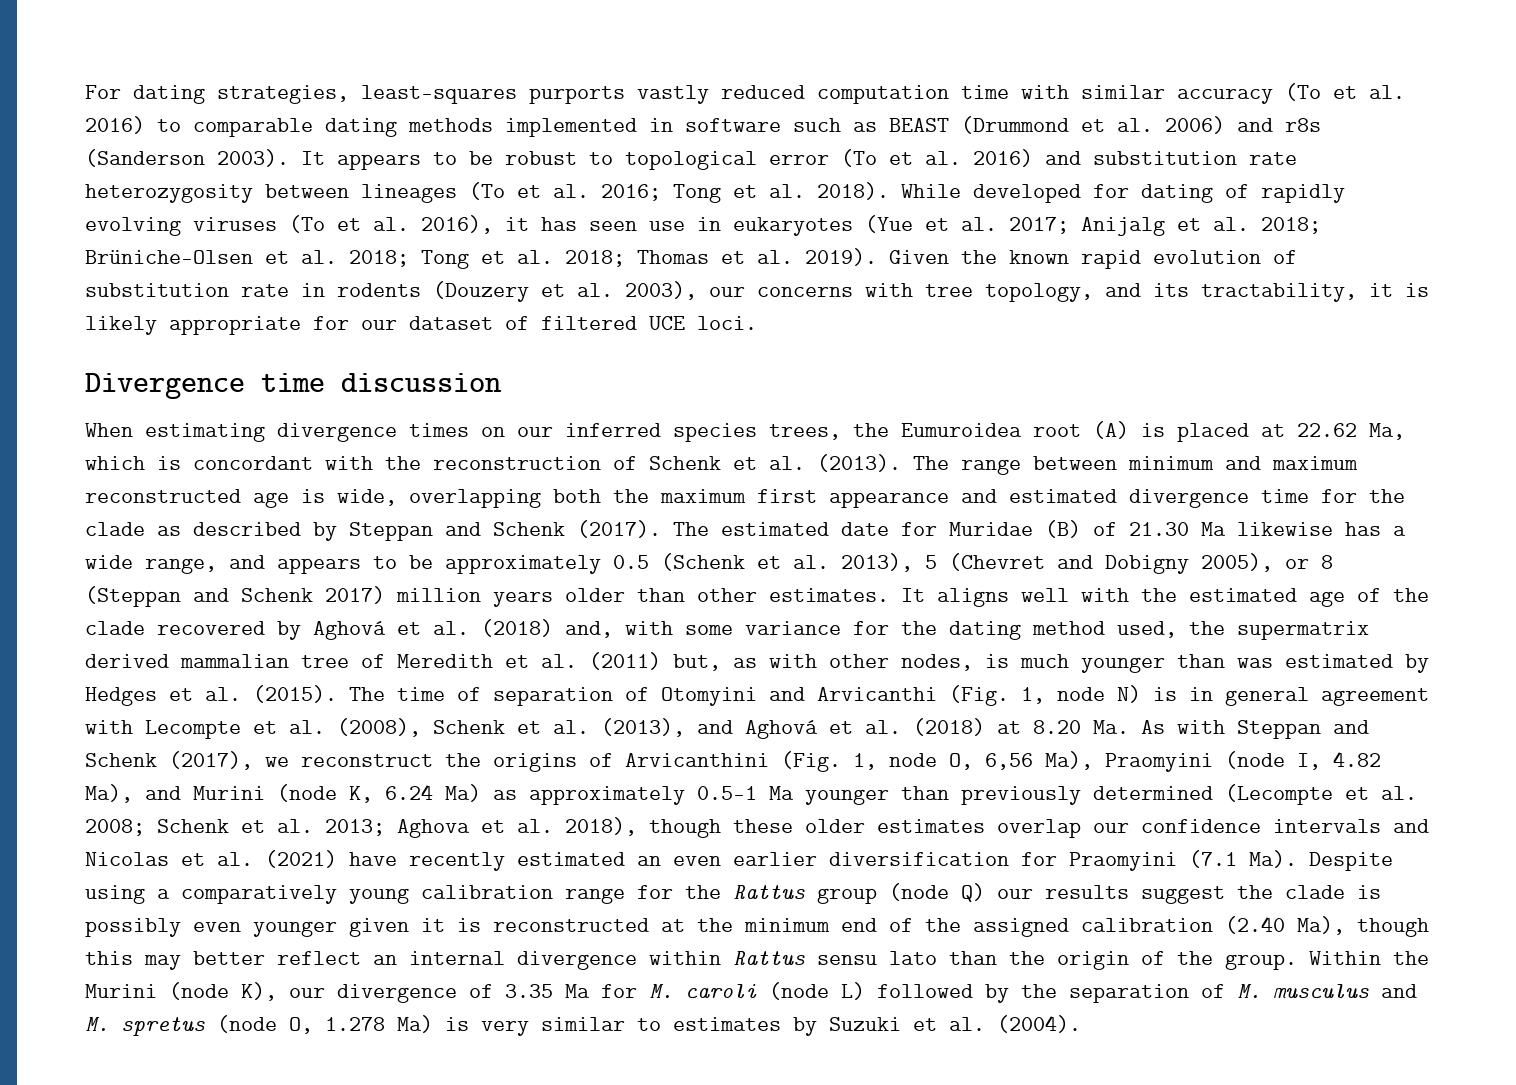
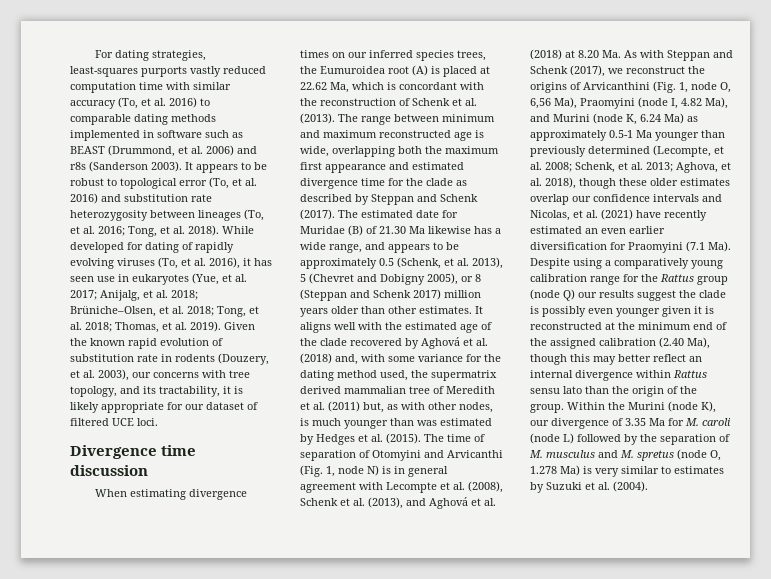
[1285,83,1321,101] (To -> [118,97,138,109] (To,
[961,116,1069,134] (Drummond -> [108,145,175,157] (Drummond,
[841,149,877,167] (To -> [209,177,229,189] (To,
[469,182,505,200] (To -> [244,209,264,221] (To,
[673,184,721,203] Tong -> [128,226,157,237] Tong,
[289,215,325,233] (To -> [158,257,178,269] (To,
[865,215,913,233] (Yue -> [192,273,219,285] (Yue,
[1081,217,1321,236] [85,250,709,269] Anijalg et al. 2018; Brüniche–Olsen et al. 2018; Tong et al. 2018; Thomas -> [100,290,198,301] [70,306,259,317] [70,322,159,333] Anijalg, et al. 2018; Brüniche–Olsen, et al. 2018; Tong, et al. 2018; Thomas,
[433,281,529,302] (Douzery -> [218,353,269,365] (Douzery,
[661,553,745,571] (Schenk -> [397,257,441,269] (Schenk,
[1225,784,1333,805] (Lecompte -> [653,145,711,157] (Lecompte,
[157,819,229,833] Schenk -> [575,162,615,173] Schenk,
[397,819,470,838] Aghova -> [676,162,718,173] Aghova,
[85,852,169,866] Nicolas -> [530,210,570,221] Nicolas,

